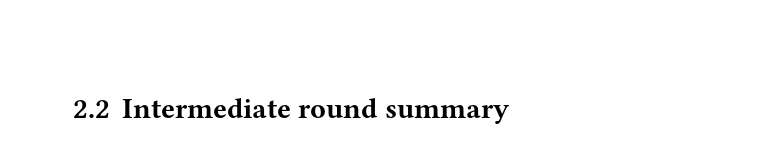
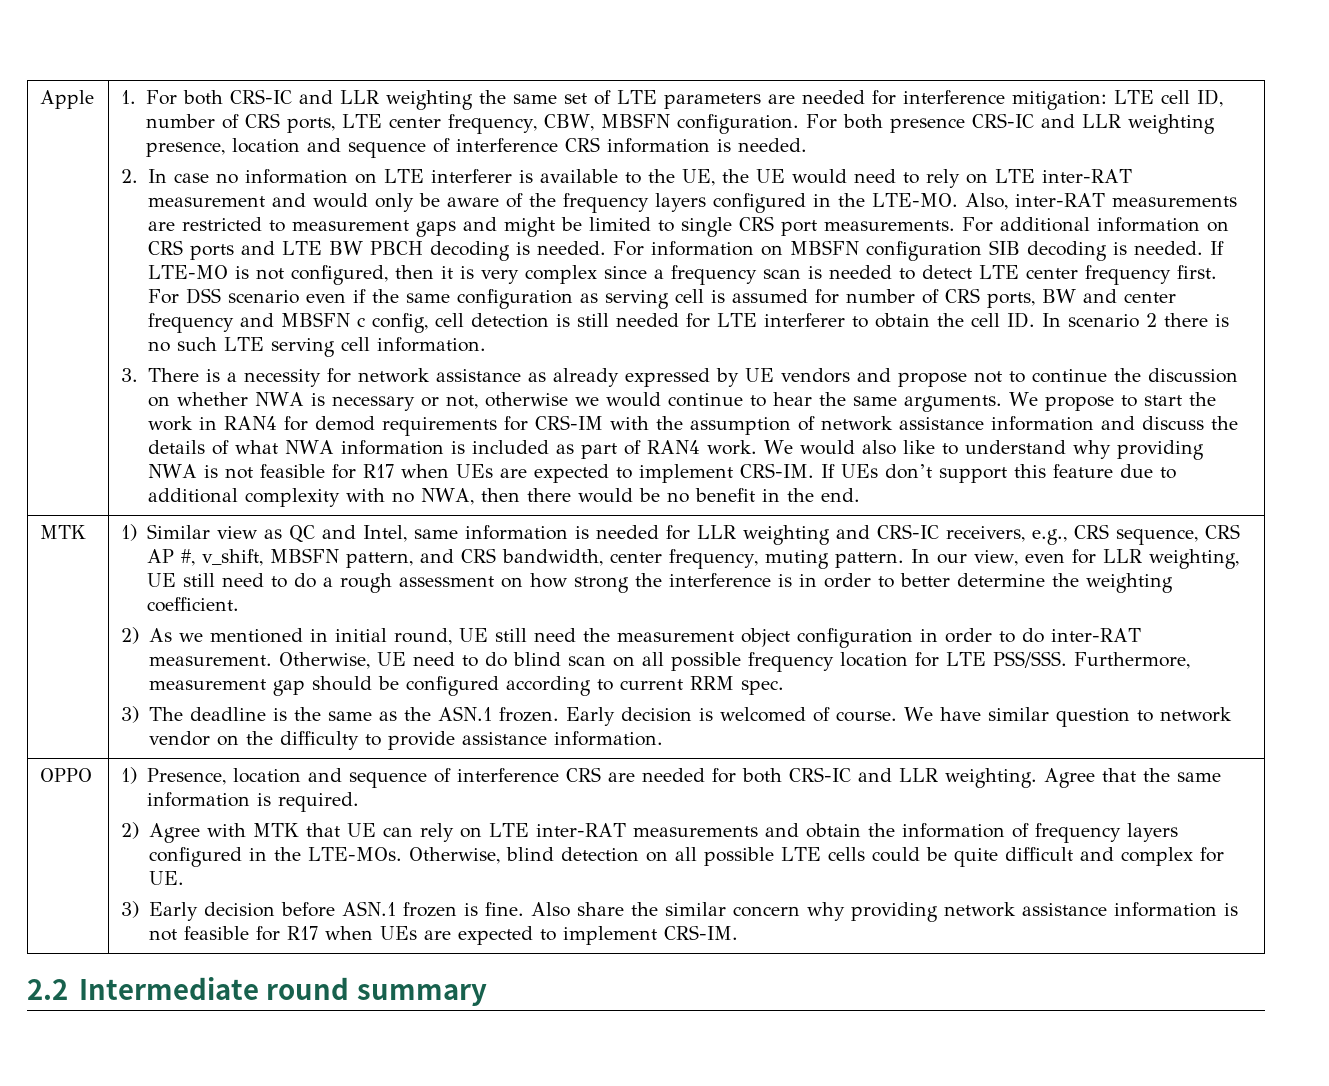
(73, 109) none -> [40,90,95,109] [121,89,1223,110] [145,113,1215,134] [145,137,807,158] [121,169,1132,188] [147,193,1237,213] [147,216,1229,237] [147,240,1224,261] [147,265,1217,285] [147,288,1176,309] [147,312,1229,333] [147,337,486,357] [121,368,1238,387] [147,392,1216,412] [147,415,1238,436] [147,440,1204,460] [147,463,1176,483] [147,488,860,507] [40,525,87,539] [121,524,1240,545] [146,548,1239,569] [146,573,1173,593] [146,597,239,612] [121,627,1141,648] [148,651,1190,672] [148,676,784,696] [121,706,1232,727] [148,731,663,750] [40,768,93,782] [121,767,1221,788] [146,792,359,812] [121,822,1178,843] [148,847,1224,867] [148,871,184,885] [121,901,1238,922] [148,925,738,945] Apple | 1. For both CRS-IC and LLR weighting the same set of LTE parameters are needed for interference mitigation: LTE cell ID, number of CRS ports, LTE center frequency, CBW, MBSFN configuration. For both presence CRS-IC and LLR weighting presence, location and sequence of interference CRS information is needed. // 2. In case no information on LTE interferer is available to the UE, the UE would need to rely on LTE inter-RAT measurement and would only be aware of the frequency layers configured in the LTE-MO. Also, inter-RAT measurements are restricted to measurement gaps and might be limited to single CRS port measurements. For additional information on CRS ports and LTE BW PBCH decoding is needed. For information on MBSFN configuration SIB decoding is needed. If LTE-MO is not configured, then it is very complex since a frequency scan is needed to detect LTE center frequency first. For DSS scenario even if the same configuration as serving cell is assumed for number of CRS ports, BW and center frequency and MBSFN c config, cell detection is still needed for LTE interferer to obtain the cell ID. In scenario 2 there is no such LTE serving cell information. // 3. There is a necessity for network assistance as already expressed by UE vendors and propose not to continue the discussion on whether NWA is necessary or not, otherwise we would continue to hear the same arguments. We propose to start the work in RAN4 for demod requirements for CRS-IM with the assumption of network assistance information and discuss the details of what NWA information is included as part of RAN4 work. We would also like to understand why providing NWA is not feasible for R17 when UEs are expected to implement CRS-IM. If UEs don’t support this feature due to additional complexity with no NWA, then there would be no benefit in the end. // MTK | 1) Similar view as QC and Intel, same information is needed for LLR weighting and CRS-IC receivers, e.g., CRS sequence, CRS AP #, v_shift, MBSFN pattern, and CRS bandwidth, center frequency, muting pattern. In our view, even for LLR weighting, UE still need to do a rough assessment on how strong the interference is in order to better determine the weighting coefficient. // 2) As we mentioned in initial round, UE still need the measurement object configuration in order to do inter-RAT measurement. Otherwise, UE need to do blind scan on all possible frequency location for LTE PSS/SSS. Furthermore, measurement gap should be configured according to current RRM spec. // 3) The deadline is the same as the ASN.1 frozen. Early decision is welcomed of course. We have similar question to network vendor on the difficulty to provide assistance information. // OPPO | 1) Presence, location and sequence of interference CRS are needed for both CRS-IC and LLR weighting. Agree that the same information is required. // 2) Agree with MTK that UE can rely on LTE inter-RAT measurements and obtain the information of frequency layers configured in the LTE-MOs. Otherwise, blind detection on all possible LTE cells could be quite difficult and complex for UE. // 3) Early decision before ASN.1 frozen is fine. Also share the similar concern why providing network assistance information is not feasible for R17 when UEs are expected to implement CRS-IM. //

